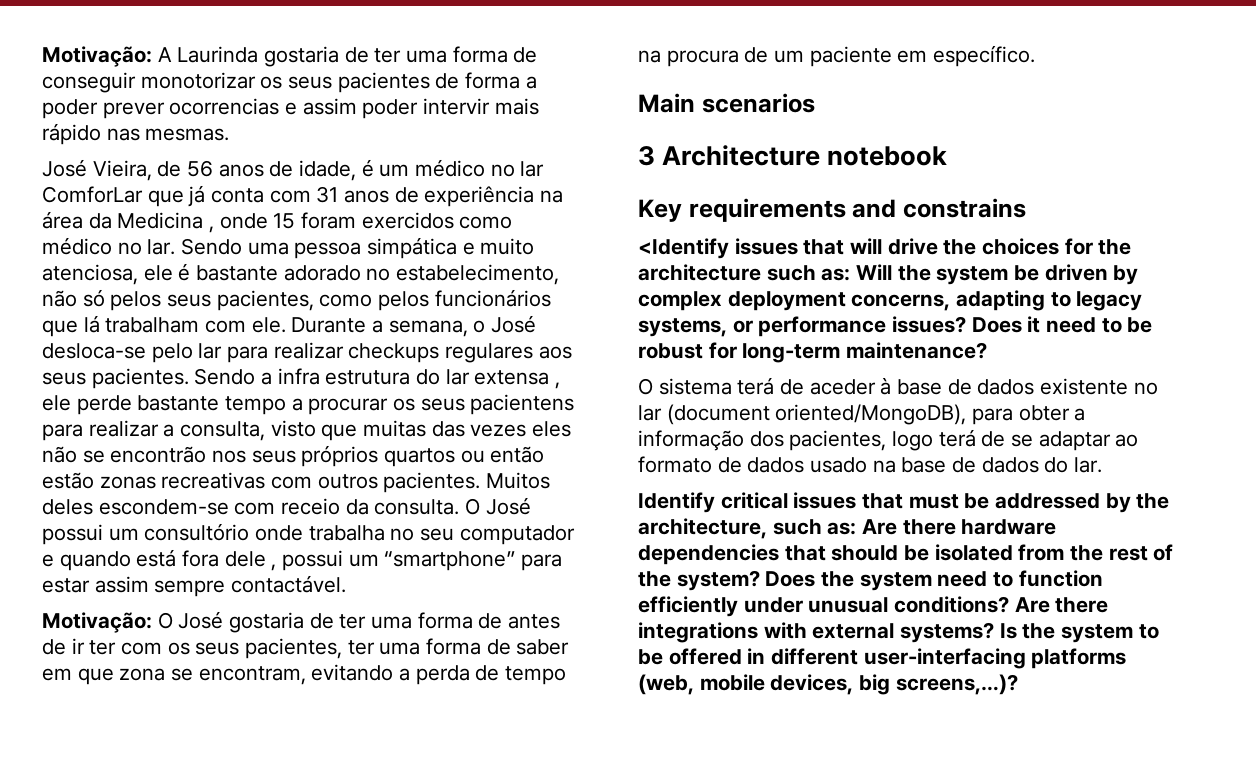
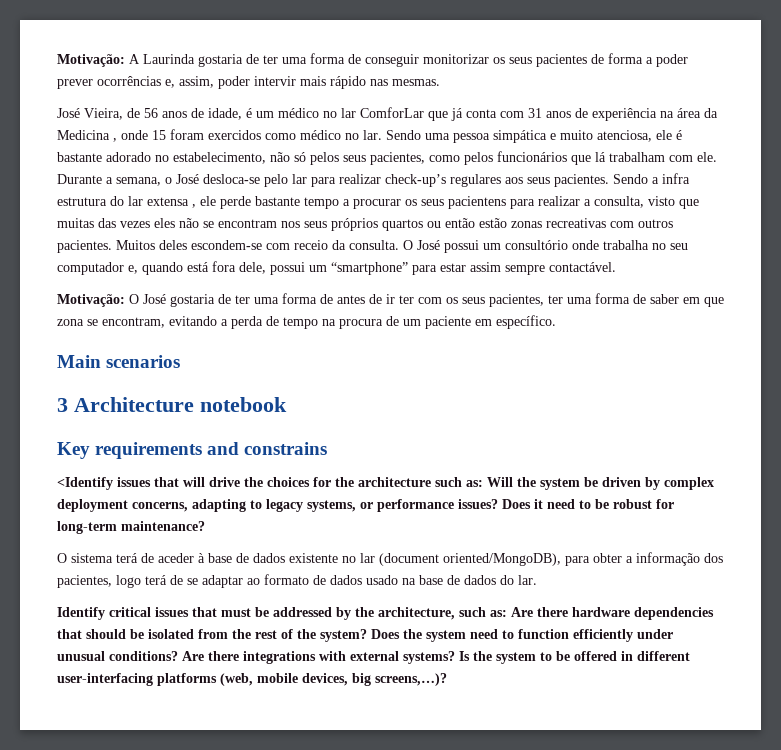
[140,72,256,89] monotorizar -> [423,54,489,64] monitorizar
[169,98,357,115] ocorrencias e assim -> [97,76,214,88] ocorrências e, assim,
[348,343,440,363] checkups -> [385,174,446,187] check-up’s
[110,446,207,463] encontrão -> [218,219,277,228] encontram
[42,554,54,567] e -> [128,265,138,274] e,
[224,551,277,571] dele , -> [239,262,266,274] dele,

